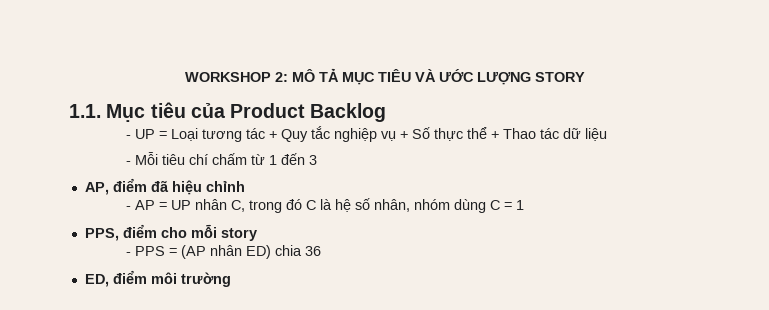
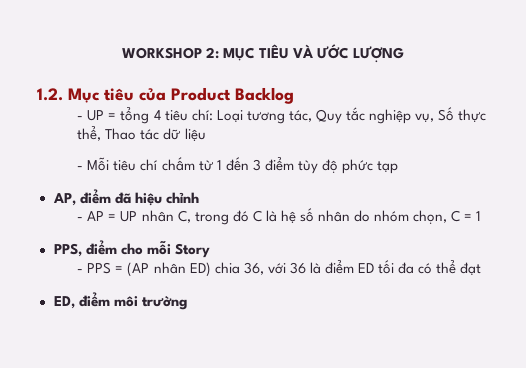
[291,68,339,82] MÔ TẢ -> (219, 53) none
[534,72,585,82] [69,104,101,118] STORY // 1.1. -> [37,88,63,101] // 1.2.
[170,126,499,142] Loại tương tác + Quy tắc nghiệp vụ + Số thực thể + -> [120,107,487,124] [77,126,102,141] tổng 4 tiêu chí: Loại tương tác, Quy tắc nghiệp vụ, Số thực thể,
(317, 160) none -> [264,157,398,174] điểm tùy độ phức tạp
[373,199,486,213] nhân, nhóm dùng -> [317,210,448,224] nhân do nhóm chọn,
[220,228,257,241] story -> [174,243,210,258] Story
(302, 250) none -> [243,262,286,275] 36, với
(321, 251) none -> [309,260,482,275] là điểm ED tối đa có thể đạt

